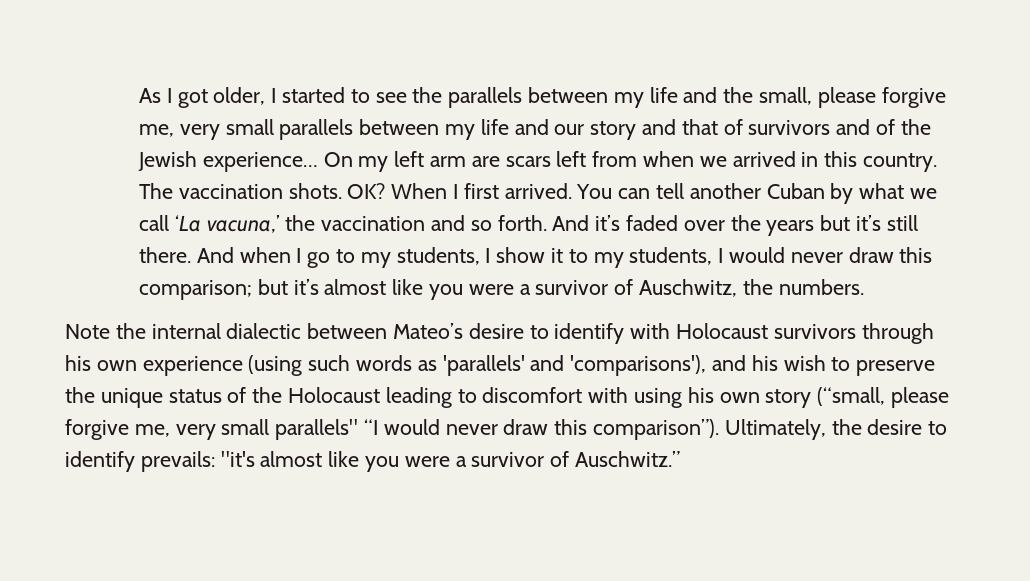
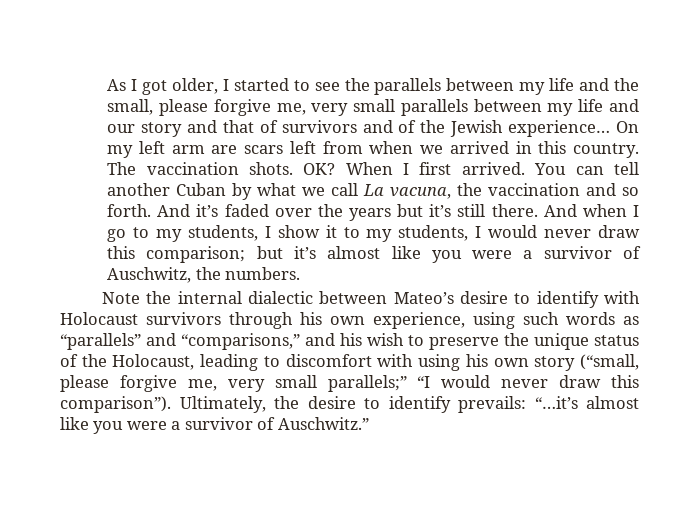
[174,215,280,233] ‘La vacuna,’ -> [363,184,452,199] La vacuna,
[142,355,303,376] experience (using -> [373,312,515,329] experience, using
[442,355,707,376] 'parallels' and 'comparisons'), -> [60,333,300,350] “parallels” and “comparisons,”
[288,387,381,403] Holocaust -> [112,354,195,370] Holocaust,
[275,419,359,440] parallels" -> [327,375,407,392] parallels;”
[220,451,255,467] "it's -> [534,396,578,409] “…it’s

